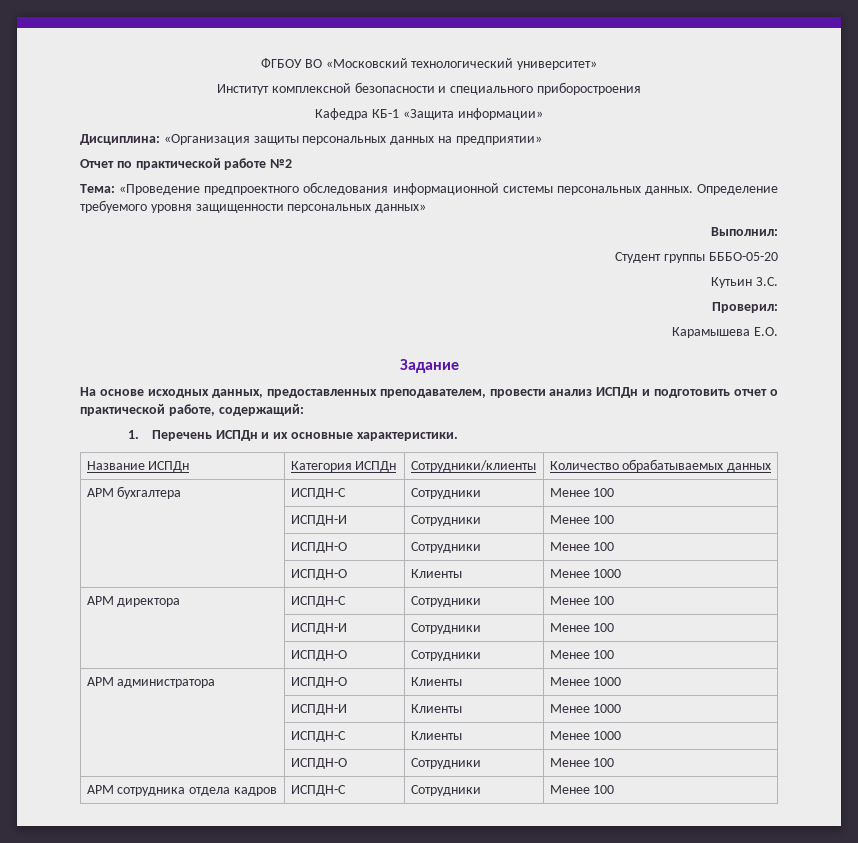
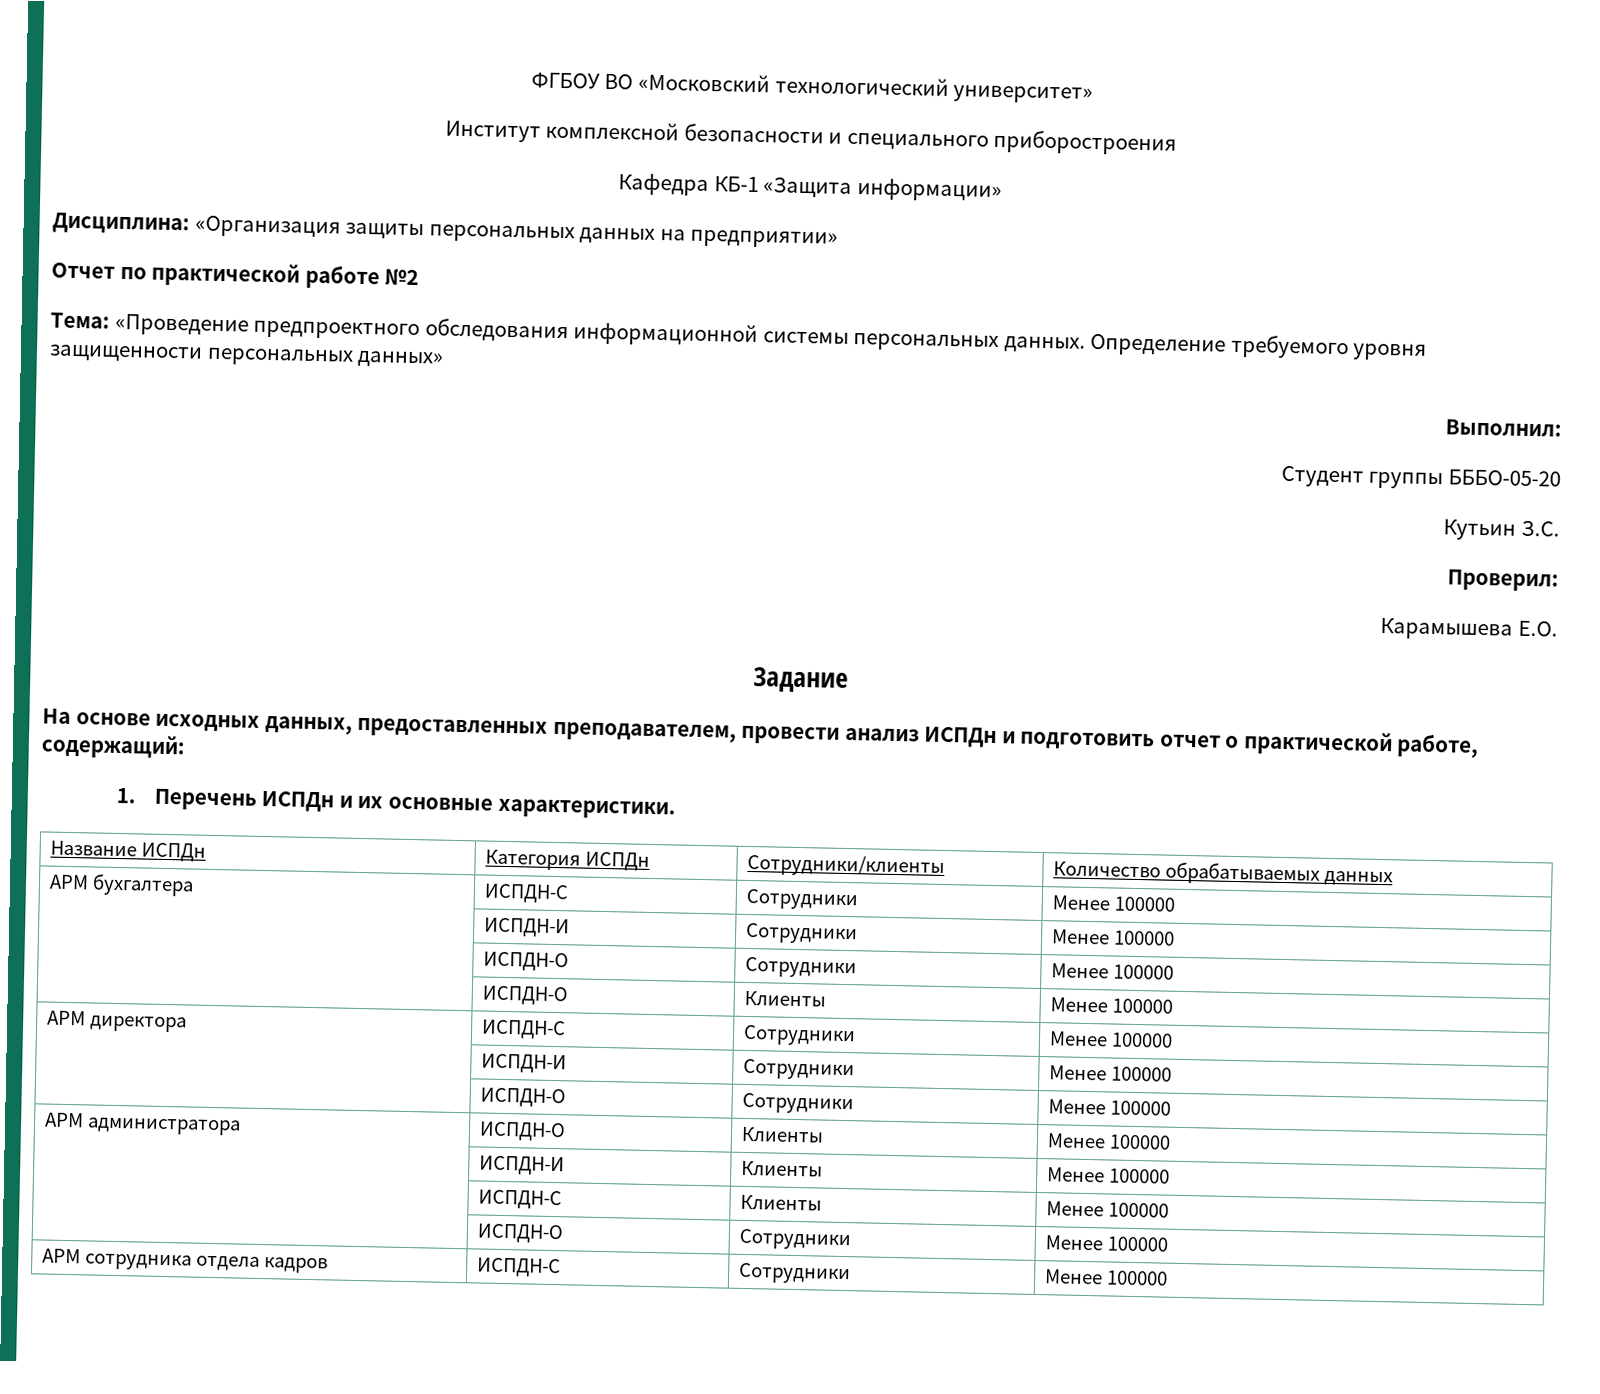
[593,488,615,497] [290,515,347,526] [410,515,481,526] [549,515,615,524] [290,542,347,553] [410,542,481,553] [549,542,615,551] [290,569,347,580] [410,569,462,578] [549,569,622,578] 100 // | ИСПДН-И | Сотрудники | Менее 100 // | ИСПДН-О | Сотрудники | Менее 100 // | ИСПДН-О | Клиенты | Менее 1000 -> [1113,896,1175,912] [483,917,570,938] [744,922,858,945] [1050,929,1175,946] [482,951,569,972] [744,956,857,979] [1050,963,1174,980] [481,985,568,1006] [743,990,826,1007] [1049,997,1173,1014] 100000 // | ИСПДН-И | Сотрудники | Менее 100000 // | ИСПДН-О | Сотрудники | Менее 100000 // | ИСПДН-О | Клиенты | Менее 100000
[593,596,615,605] [290,623,347,634] [410,623,481,634] [549,623,615,632] [290,650,347,661] [410,650,481,661] [549,650,615,659] 100 // | ИСПДН-И | Сотрудники | Менее 100 // | ИСПДН-О | Сотрудники | Менее 100 -> [1110,1032,1173,1048] [480,1053,567,1074] [742,1058,855,1081] [1048,1065,1172,1082] [479,1087,566,1108] [741,1092,854,1115] [1047,1099,1171,1116] 100000 // | ИСПДН-И | Сотрудники | Менее 100000 // | ИСПДН-О | Сотрудники | Менее 100000
[593,677,622,686] 1000 -> [1108,1134,1171,1150] 100000
[593,704,622,713] 1000 -> [1108,1168,1170,1184] 100000
[593,731,622,740] [290,758,347,769] [410,758,481,769] [549,758,615,767] 1000 // | ИСПДН-О | Сотрудники | Менее 100 -> [1107,1202,1169,1218] [476,1223,564,1244] [738,1228,852,1251] [1044,1235,1168,1252] 100000 // | ИСПДН-О | Сотрудники | Менее 100000
[593,785,615,794] 100 -> [1105,1270,1168,1286] 100000

